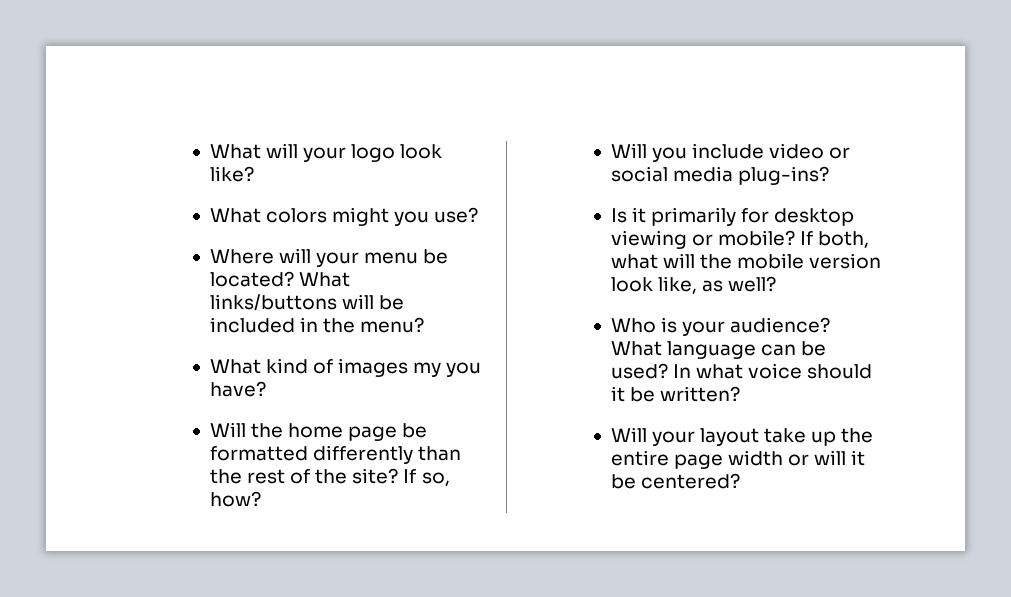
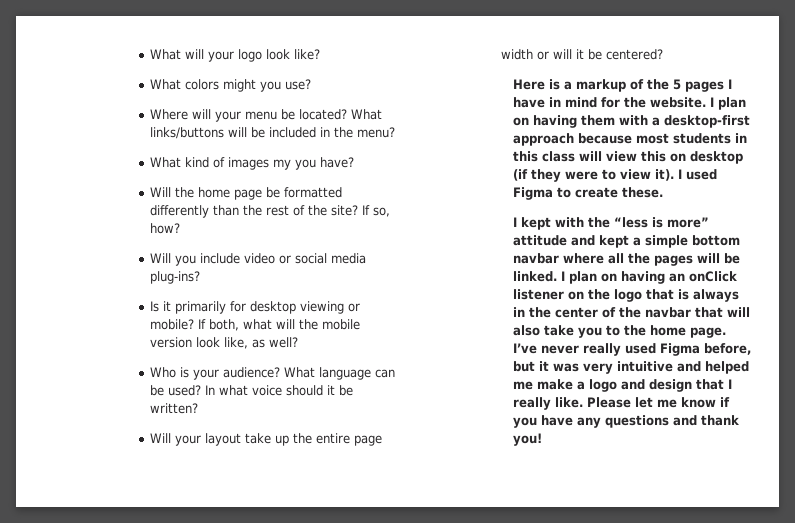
(740, 481) none -> [512,79,732,92] [512,97,746,110] [512,115,750,128] [512,133,747,146] [512,151,743,164] [512,169,717,182] [512,187,663,200] [512,217,709,230] [512,235,740,248] [512,253,740,266] [512,271,737,284] [512,289,739,302] [512,307,750,318] [512,325,726,338] [512,343,751,356] [512,361,749,374] [512,379,732,392] [512,397,730,410] [512,415,739,428] [512,433,542,446] // Here is a markup of the 5 pages I have in mind for the website. I plan on having them with a desktop-first approach because most students in this class will view this on desktop (if they were to view it). I used Figma to create these. // I kept with the “less is more” attitude and kept a simple bottom navbar where all the pages will be linked. I plan on having an onClick listener on the logo that is always in the center of the navbar that will also take you to the home page. I’ve never really used Figma before, but it was very intuitive and helped me make a logo and design that I really like. Please let me know if you have any questions and thank you!

